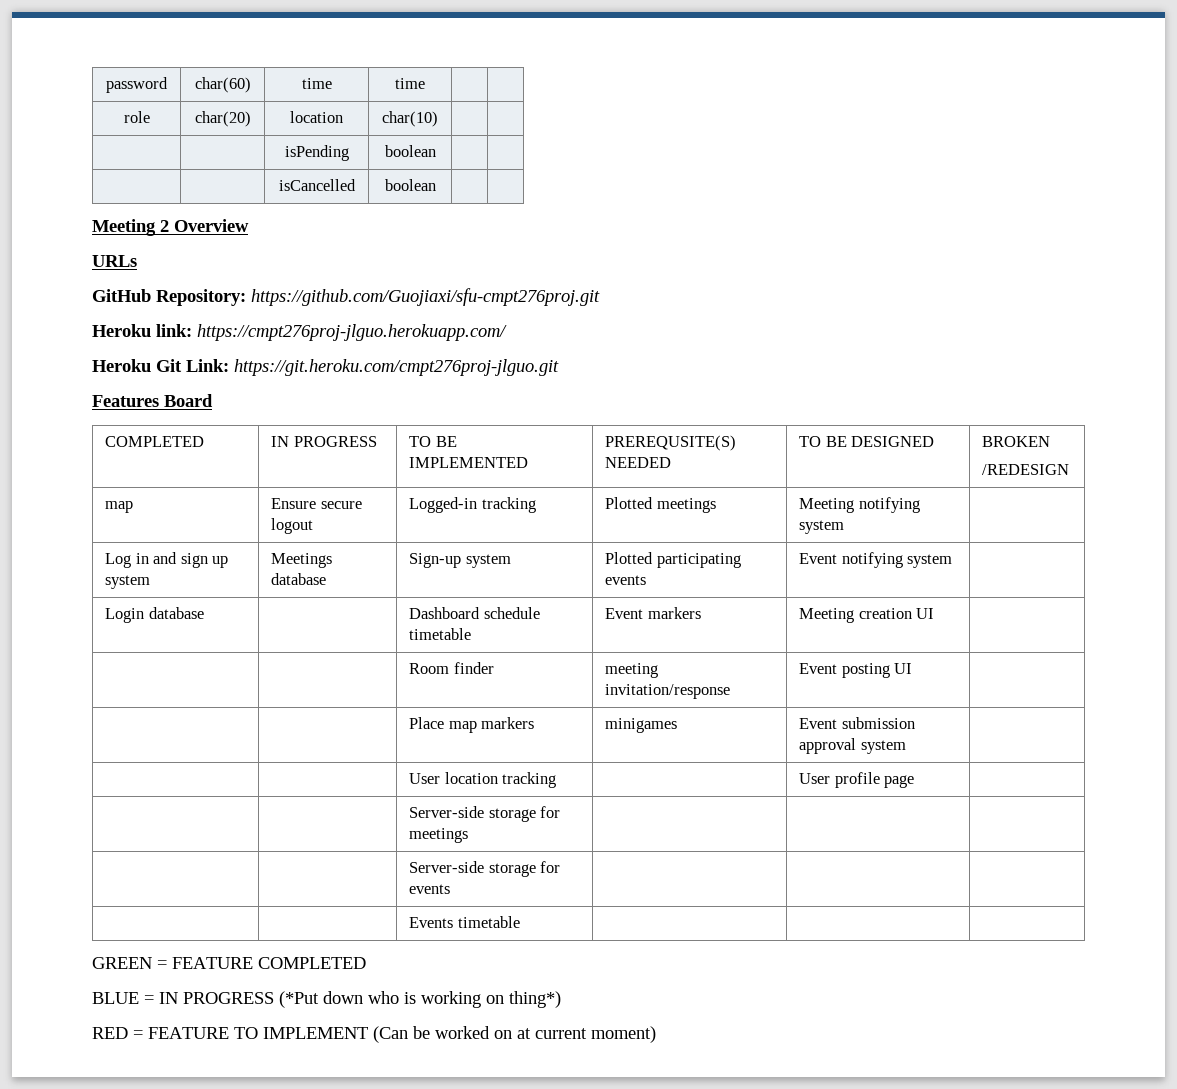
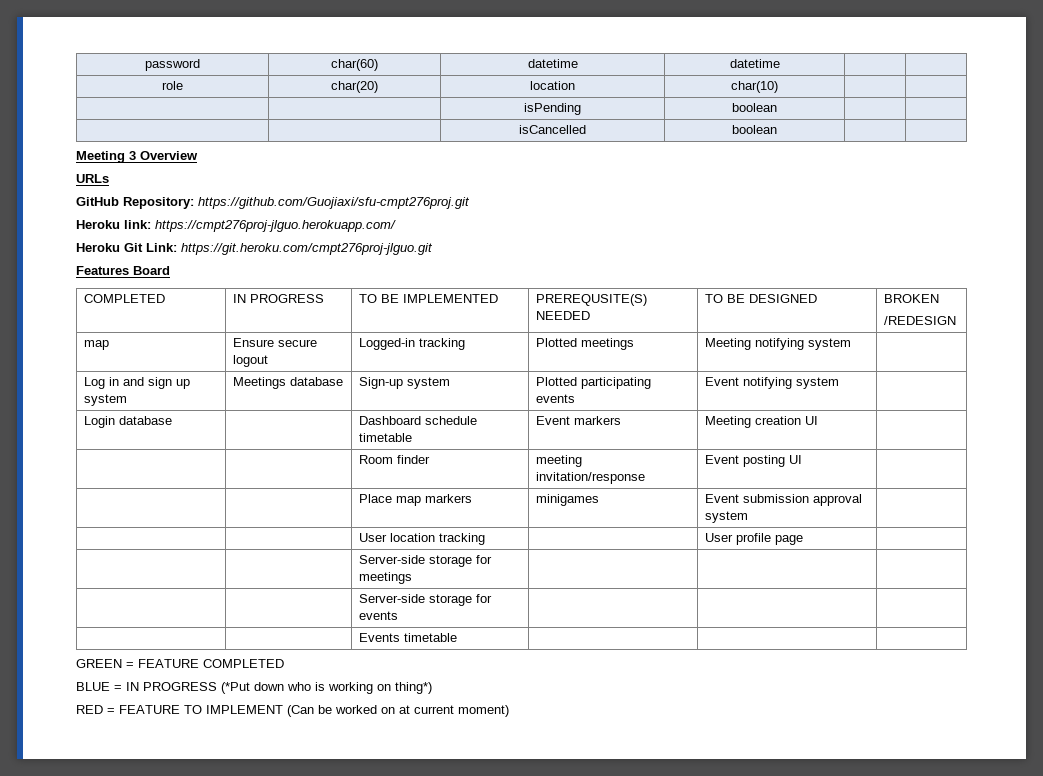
[301,78,332,89] [395,78,425,89] time | time -> [527,59,578,68] [729,59,780,68] datetime | datetime
[160,220,169,232] 2 -> [129,151,136,160] 3

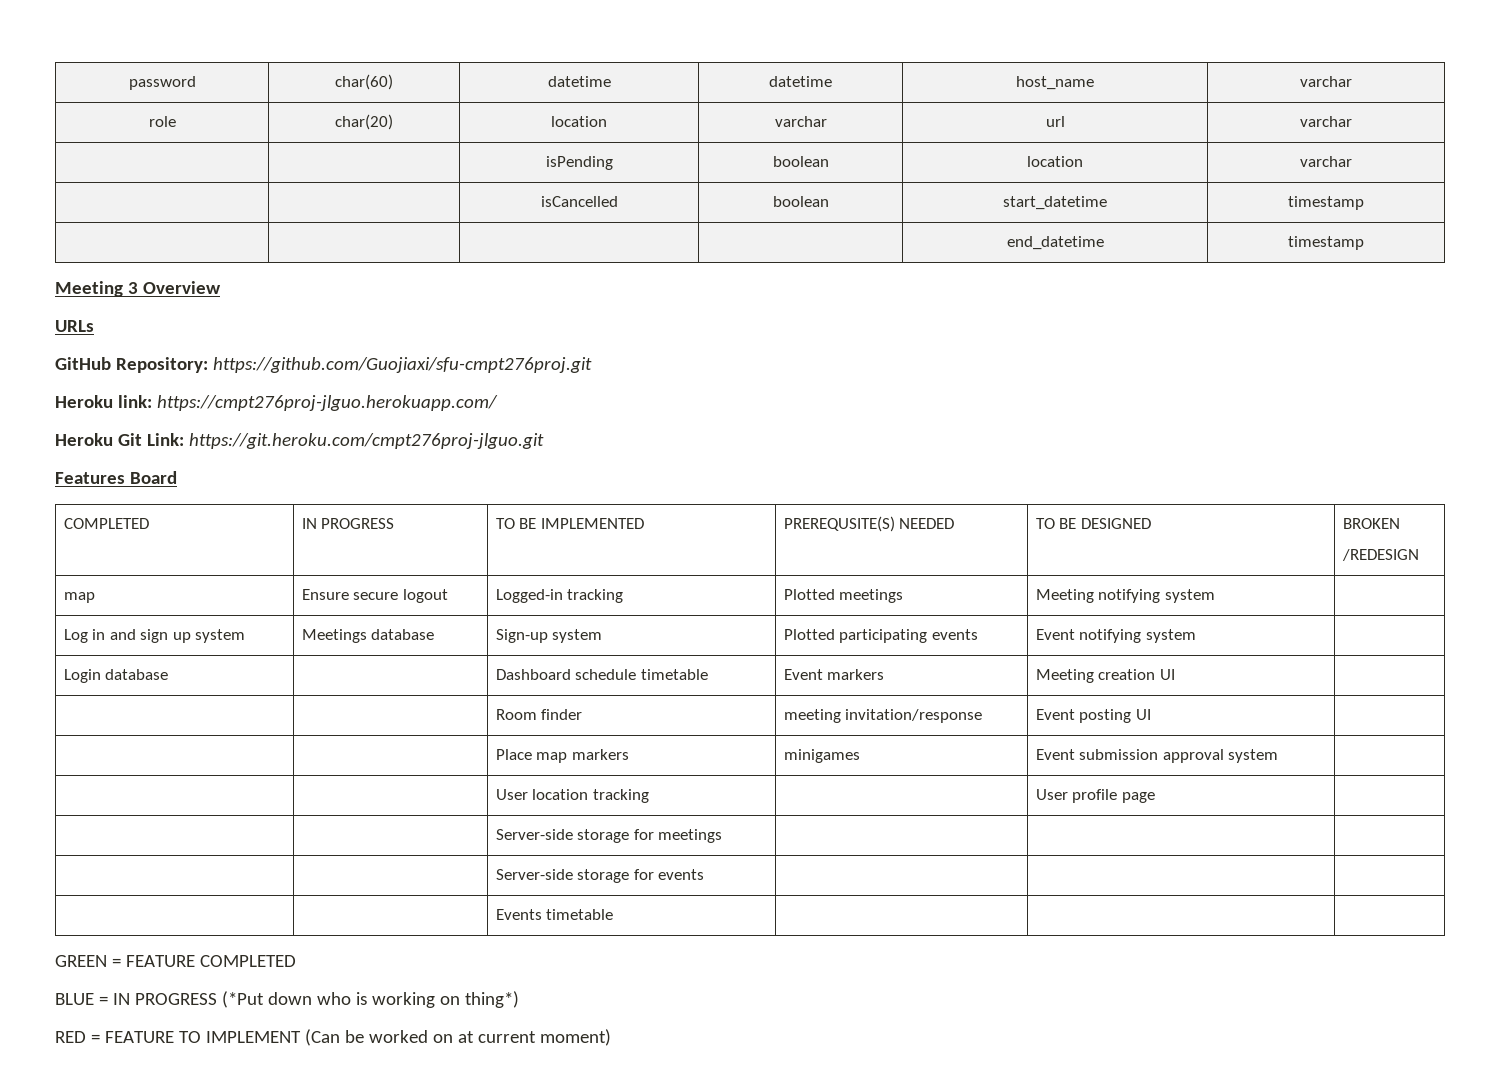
(780, 63) | -> [1016,76,1094,90] [1300,76,1352,87] host_name | varchar
[731,81,778,93] char(10) | | -> [774,116,827,127] [1045,116,1065,127] [1300,116,1352,127] varchar | url | varchar
(777, 107) | -> [1027,156,1083,167] [1300,156,1352,167] location | varchar
(777, 129) | -> [1003,196,1107,210] [1288,196,1364,210] [1006,236,1104,250] [1288,236,1364,250] start_datetime | timestamp // | | | | end_datetime | timestamp

